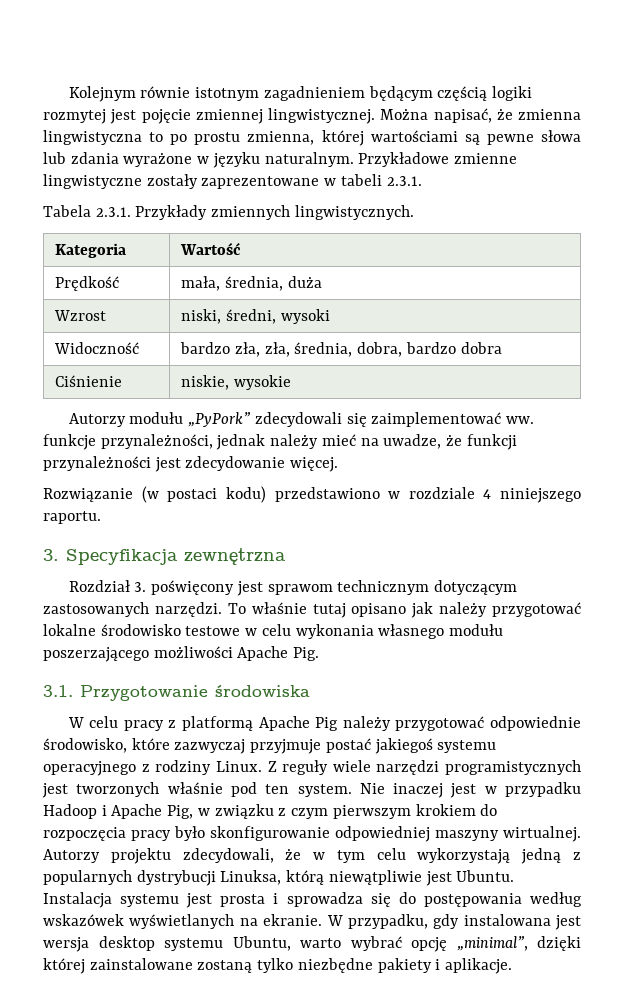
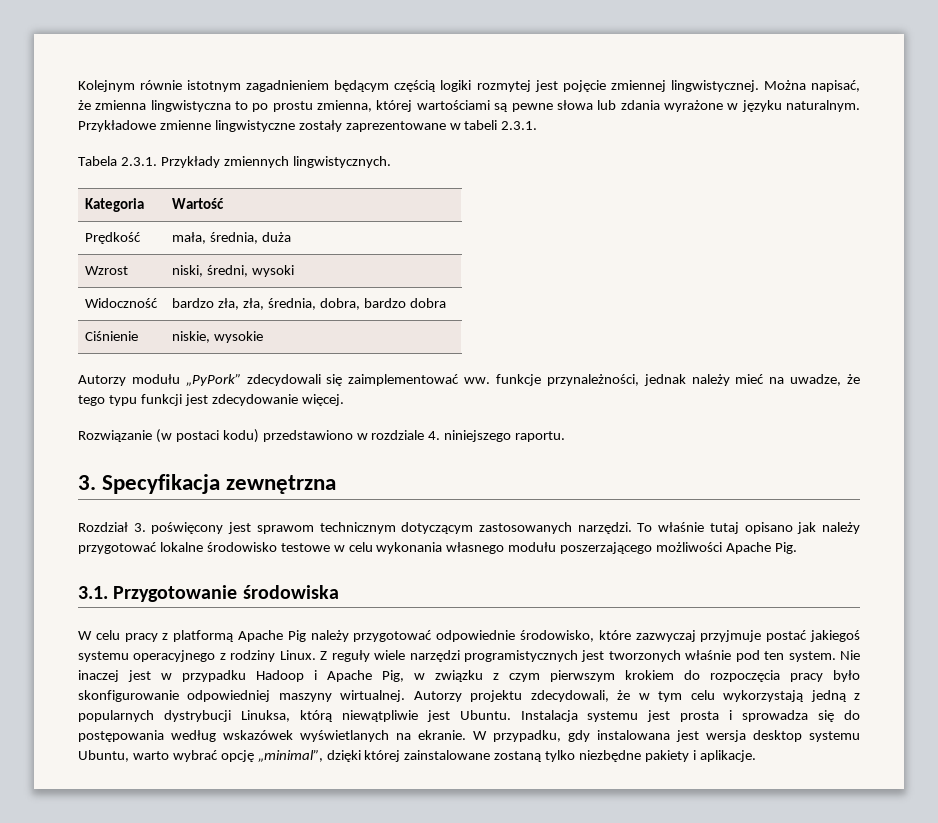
[466,434,517,450] [43,456,151,471] funkcji przynależności -> [78,394,182,406] tego typu funkcji
[483,489,492,499] 4 -> [428,431,441,440] 4.

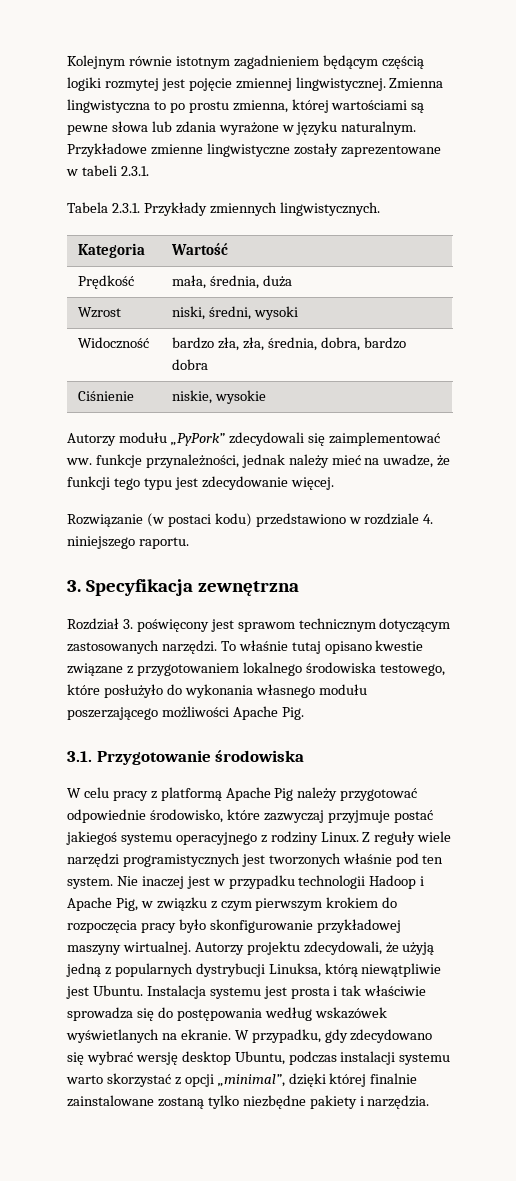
[763,80,861,92] [78,100,147,110] Można napisać, że zmienna -> [389,78,444,88] Zmienna
(861, 379) none -> [67,476,110,490] funkcji
[140,394,182,406] funkcji -> (172, 484) none
[797,522,860,534] [78,542,373,554] jak należy przygotować lokalne środowisko testowe w celu -> [375,640,424,651] [67,662,445,676] [67,684,182,698] kwestie związane z przygotowaniem lokalnego środowiska testowego, które posłużyło do
(246, 676) none -> [298,875,366,889] technologii
[187,690,271,702] odpowiedniej -> [316,919,401,933] przykładowej
[638,690,805,702] w tym celu wykorzystają -> [402,942,435,955] użyją
(733, 715) none -> [341,985,427,996] tak właściwie
[597,730,860,742] [78,750,254,762] instalowana jest wersja desktop systemu Ubuntu, warto wybrać opcję -> [350,1029,433,1043] [67,1051,451,1065] [66,1073,214,1087] zdecydowano się wybrać wersję desktop Ubuntu, podczas instalacji systemu warto skorzystać z opcji
(401, 756) none -> [370,1073,418,1084] finalnie
[699,750,756,762] aplikacje. -> [367,1095,430,1109] narzędzia.

